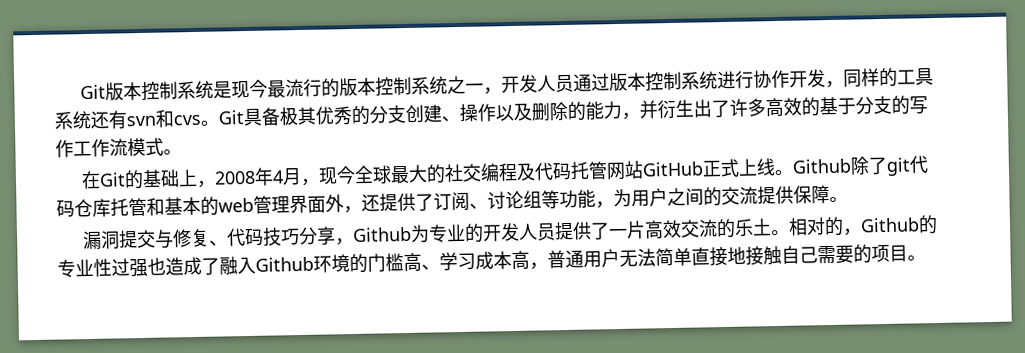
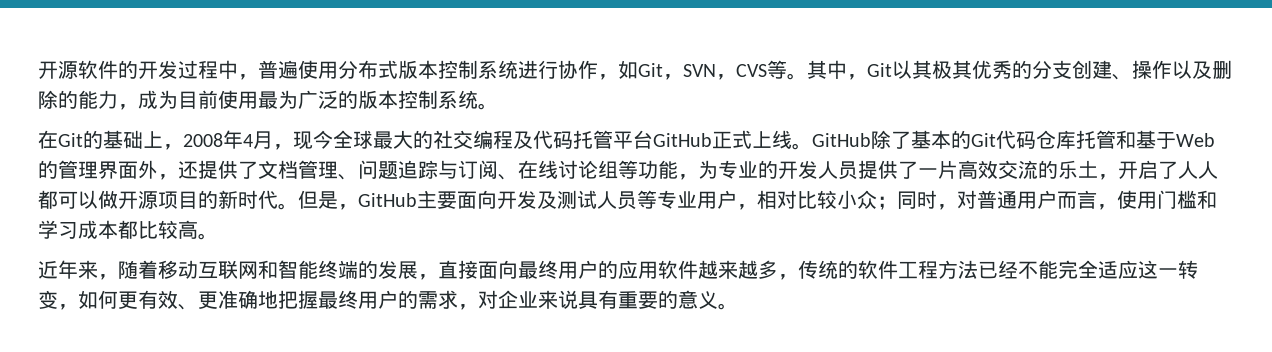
[79,73,610,101] Git版本控制系统是现今最流行的版本控制系统之一，开发人员通过 -> [38,60,398,80] 开源软件的开发过程中，普遍使用分布式
[788,67,934,89] [54,107,280,130] 开发，同样的工具系统还有svn和cvs。Git具备 -> [598,60,932,80] ，如Git，SVN，CVS等。其中，Git以其
[639,95,928,120] [55,137,164,158] 并衍生出了许多高效的基于分支的写作工作流模式 -> [138,90,478,109] 成为目前使用最为广泛的版本控制系统
[605,160,644,181] 网站 -> [613,130,653,149] 平台
[791,156,911,176] Github除了git -> [812,130,996,149] GitHub除了基本的Git
[182,196,254,216] 本的web -> [1156,132,1215,149] [38,160,58,179] 于Web的
[433,185,848,211] [81,226,412,250] 订阅、讨论组等功能，为用户之间的交流提供保障。 // 漏洞提交与修复、代码技巧分享，Github -> [258,160,698,180] 文档管理、问题追踪与订阅、在线讨论组等功能，
[770,215,938,237] [57,244,908,278] 。相对的，Github的专业性过强也造成了融入Github环境的门槛高、学习成本高，普通用户无法简单直接地接触自己需要的项目 -> [1098,160,1218,180] [38,190,1217,210] [38,220,218,240] [38,260,1198,280] [38,290,718,310] ，开启了人人都可以做开源项目的新时代。但是，GitHub主要面向开发及测试人员等专业用户，相对比较小众；同时，对普通用户而言，使用门槛和学习成本都比较高。 // 近年来，随着移动互联网和智能终端的发展，直接面向最终用户的应用软件越来越多，传统的软件工程方法已经不能完全适应这一转变，如何更有效、更准确地把握最终用户的需求，对企业来说具有重要的意义

